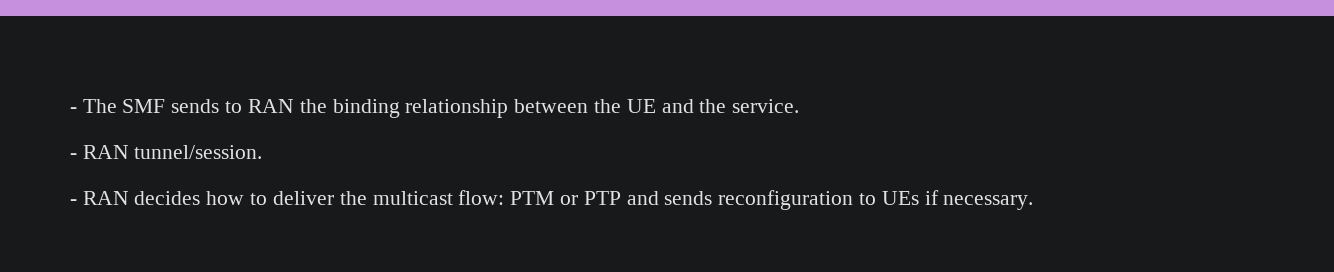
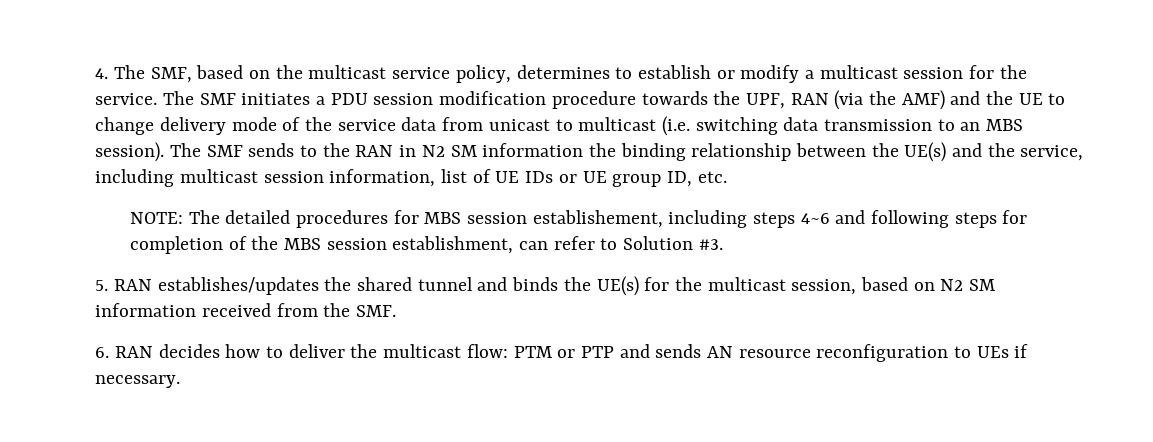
[69,99,294,113] - The SMF sends to RAN -> [95,65,1027,83] [95,90,1066,110] [95,116,1023,136] [95,142,584,162] 4. The SMF, based on the multicast service policy, determines to establish or modify a multicast session for the service. The SMF initiates a PDU session modification procedure towards the UPF, RAN (via the AMF) and the UE to change delivery mode of the service data from unicast to multicast (i.e. switching data transmission to an MBS session). The SMF sends to the RAN in N2 SM information
[626,99,800,113] [69,145,263,159] [69,199,77,205] UE and the service. // - RAN tunnel/session. // - -> [904,142,1084,162] [95,169,727,187] [129,210,1028,228] [129,236,723,254] [95,276,995,296] [95,303,397,317] [95,347,110,358] UE(s) and the service, including multicast session information, list of UE IDs or UE group ID, etc. // NOTE: The detailed procedures for MBS session establishement, including steps 4~6 and following steps for completion of the MBS session establishment, can refer to Solution #3. // 5. RAN establishes/updates the shared tunnel and binds the UE(s) for the multicast session, based on N2 SM information received from the SMF. // 6.
(713, 198) none -> [706,346,811,358] AN resource

